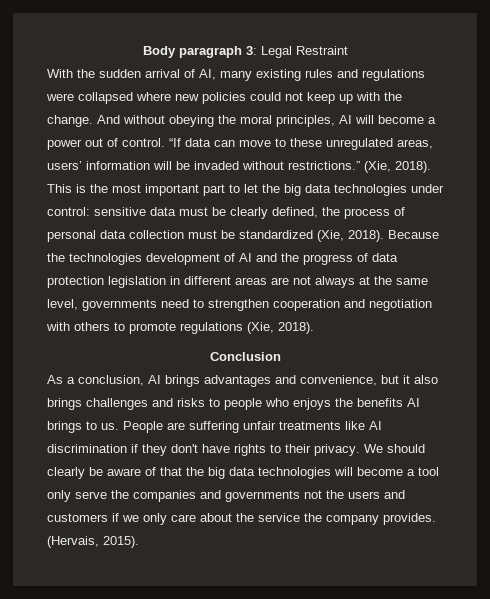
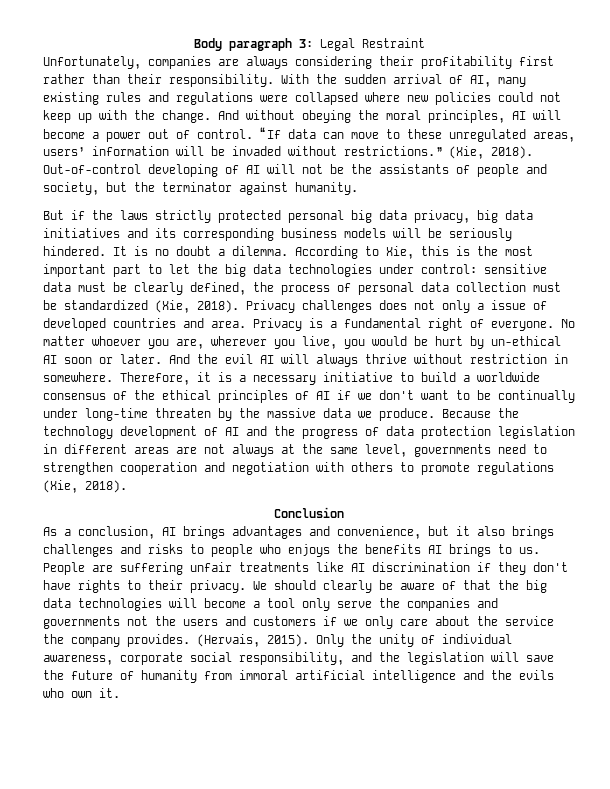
(348, 50) none -> [43,56,554,69] [43,74,274,87] Unfortunately, companies are always considering their profitability first rather than their responsibility.
[47,184,72,193] This -> [43,164,547,177] [43,182,358,195] [43,210,533,223] [43,228,512,241] [43,246,449,259] Out-of-control developing of AI will not be the assistants of people and society, but the terminator against humanity. // But if the laws strictly protected personal big data privacy, big data initiatives and its corresponding business models will be seriously hindered. It is no doubt a dilemma. According to Xie, this
(384, 236) none -> [246,300,547,313] [43,318,575,331] [43,336,561,349] [43,354,568,367] [43,372,540,385] [43,390,575,403] [43,408,435,421] Privacy challenges does not only a issue of developed countries and area. Privacy is a fundamental right of everyone. No matter whoever you are, wherever you live, you would be hurt by un-ethical AI soon or later. And the evil AI will always thrive without restriction in somewhere. Therefore, it is a necessary initiative to build a worldwide consensus of the ethical principles of AI if we don't want to be continually under long-time threaten by the massive data we produce.
[69,253,142,265] technologies -> [43,426,113,439] technology
(139, 542) none -> [316,634,512,647] [43,652,554,665] [43,670,554,683] [43,688,120,698] Only the unity of individual awareness, corporate social responsibility, and the legislation will save the future of humanity from immoral artificial intelligence and the evils who own it.

